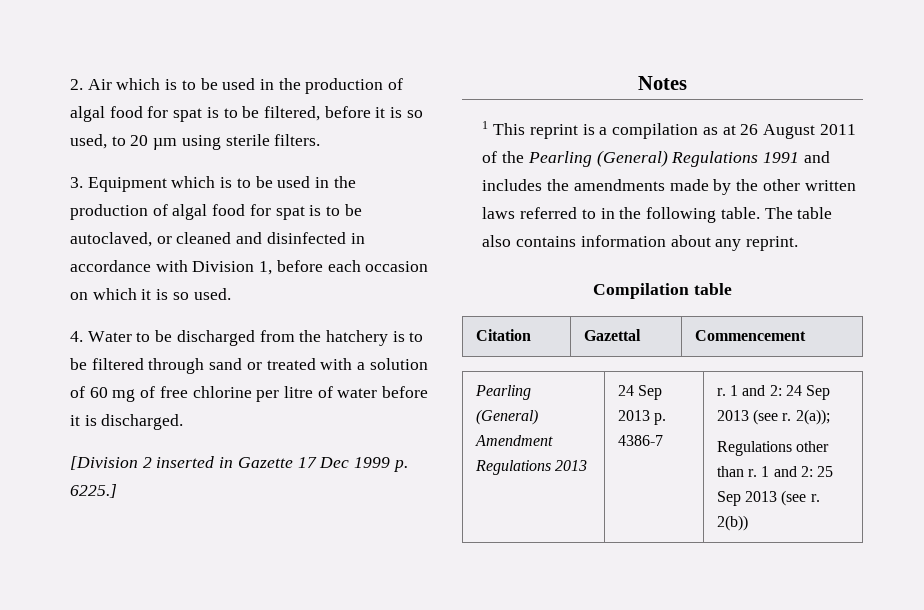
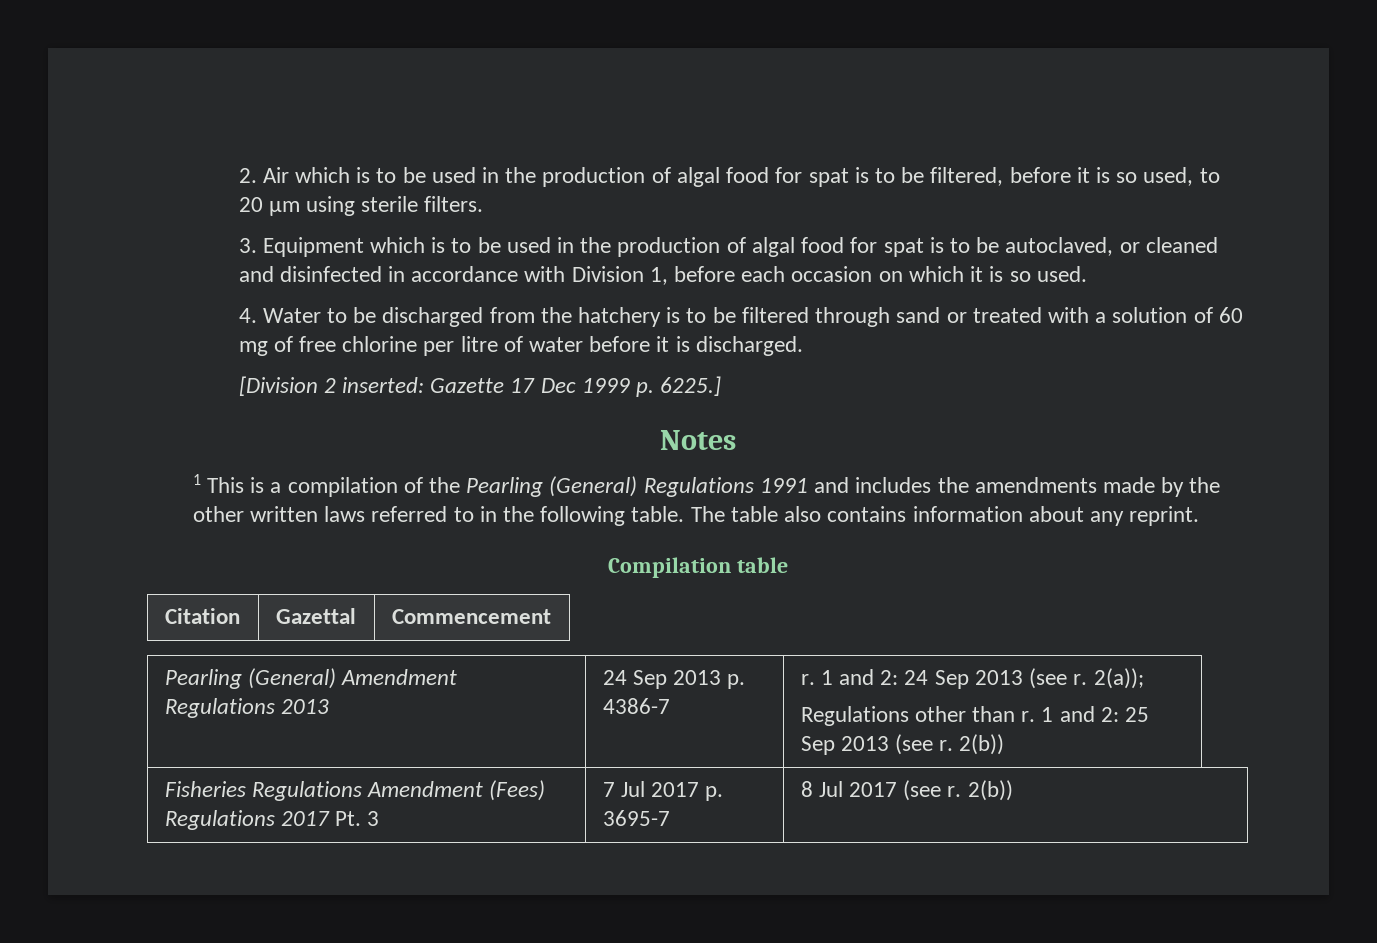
[156,456,234,468] inserted in -> [341,377,424,393] inserted:
[529,124,578,139] reprint -> (244, 485) none
[702,124,856,139] as at 26 August 2011 -> (398, 487) none
(748, 523) none -> [164,780,546,801] [164,810,380,830] [602,781,724,801] [602,810,670,826] [800,780,1013,801] // Fisheries Regulations Amendment (Fees) Regulations 2017 Pt. 3 | 7 Jul 2017 p. 3695-7 | 8 Jul 2017 (see r. 2(b))

